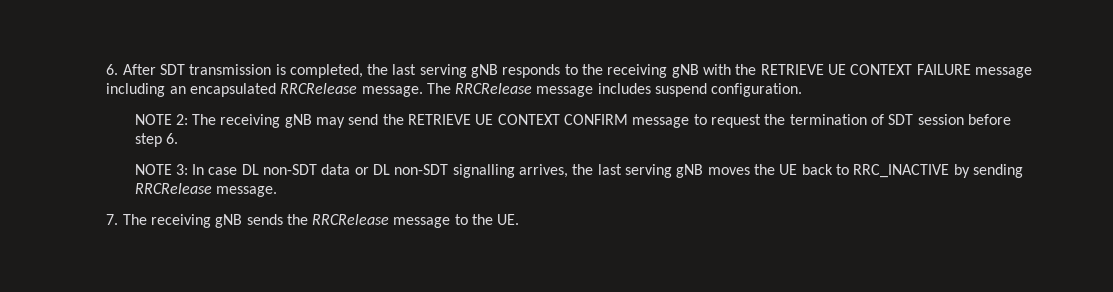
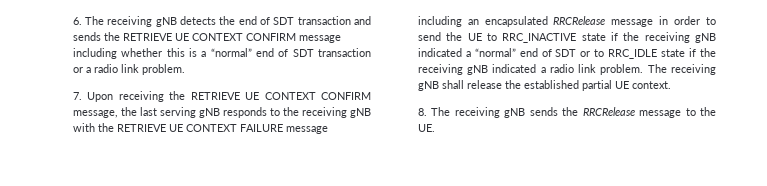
[106,64,363,78] 6. After SDT transmission is completed, -> [72,16,371,27] [72,32,341,43] [72,48,371,59] [72,64,185,75] [72,91,371,102] [72,110,118,118] 6. The receiving gNB detects the end of SDT transaction and sends the RETRIEVE UE CONTEXT CONFIRM message including whether this is a “normal” end of SDT transaction or a radio link problem. // 7. Upon receiving the RETRIEVE UE CONTEXT CONFIRM message,
[361,83,803,97] [134,114,1011,128] [134,133,178,147] [134,164,1023,178] [134,183,277,197] [106,214,119,225] message. The RRCRelease message includes suspend configuration. // NOTE 2: The receiving gNB may send the RETRIEVE UE CONTEXT CONFIRM message to request the termination of SDT session before step 6. // NOTE 3: In case DL non-SDT data or DL non-SDT signalling arrives, the last serving gNB moves the UE back to RRC_INACTIVE by sending RRCRelease message. // 7. -> [611,16,716,27] [417,32,716,43] [417,48,716,59] [417,64,716,75] [417,80,671,91] [417,108,427,116] message in order to send the UE to RRC_INACTIVE state if the receiving gNB indicated a “normal” end of SDT or to RRC_IDLE state if the receiving gNB indicated a radio link problem. The receiving gNB shall release the established partial UE context. // 8.

